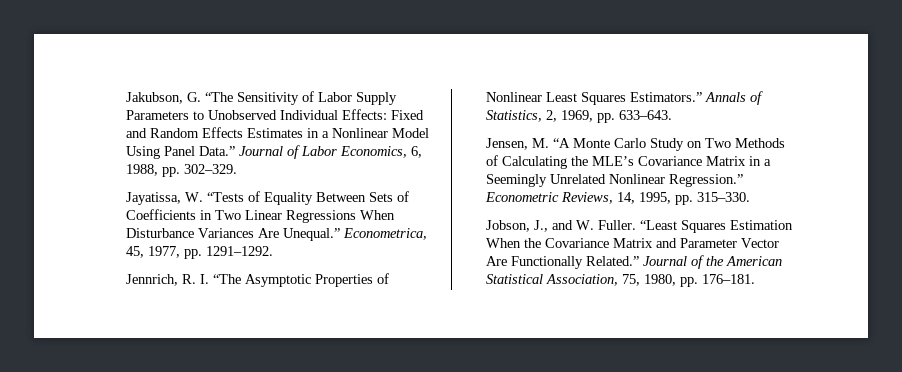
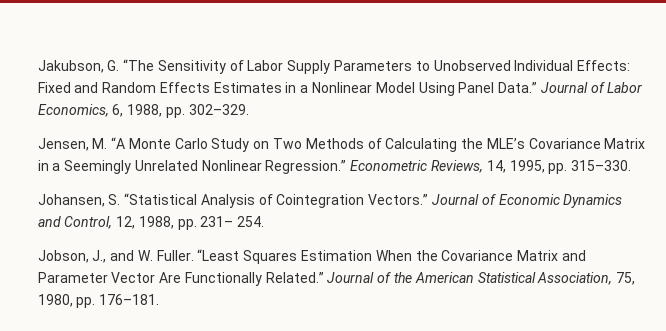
[126,191,410,205] [126,209,396,223] [126,228,428,241] [126,246,274,259] [126,273,390,287] [486,91,764,105] [486,110,673,123] // Jayatissa, W. “Tests of Equality Between Sets of Coefficients in Two Linear Regressions When Disturbance Variances Are Unequal.” Econometrica, 45, 1977, pp. 1291–1292. // Jennrich, R. I. “The Asymptotic Properties of Nonlinear Least Squares Estimators.” Annals of Statistics, 2, 1969, pp. 633–643. -> (249, 109) none
(751, 197) none -> [37,193,623,208] [37,216,265,230] // Johansen, S. “Statistical Analysis of Cointegration Vectors.” Journal of Economic Dynamics and Control, 12, 1988, pp. 231– 254.

